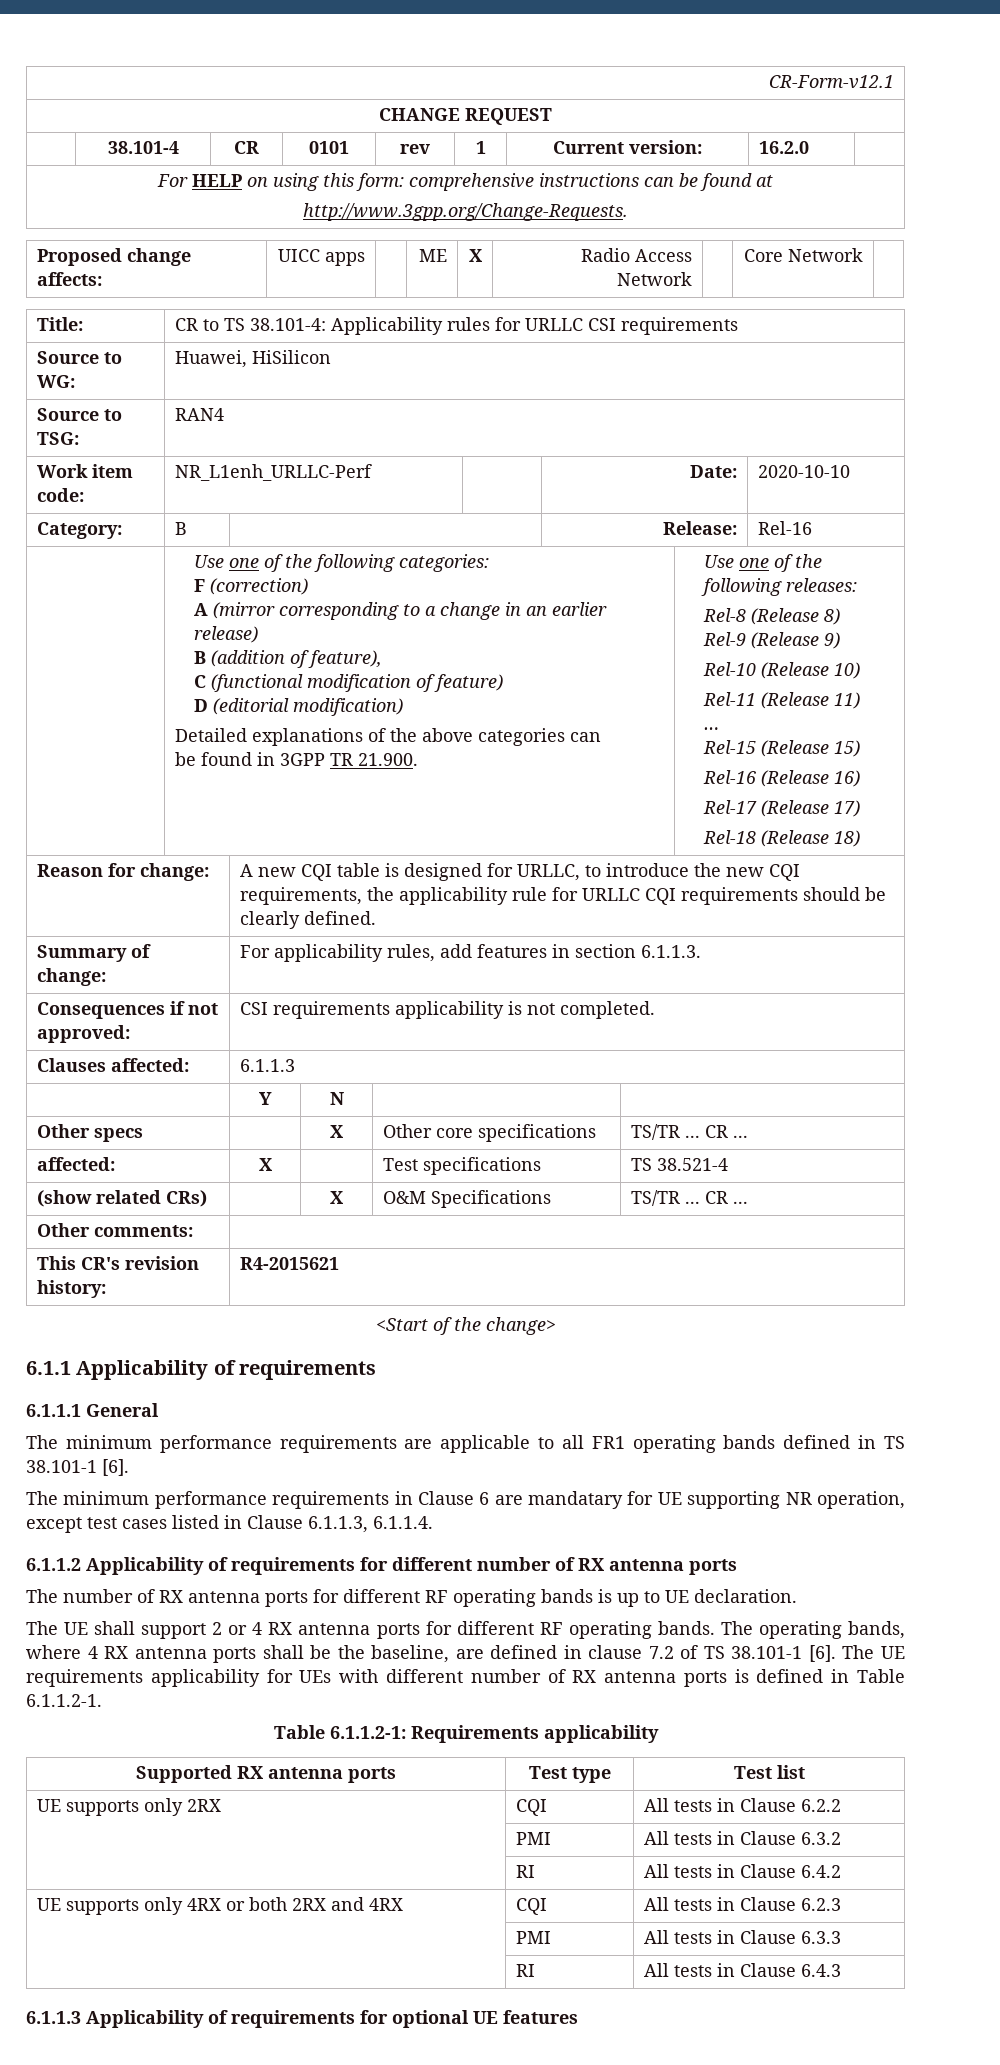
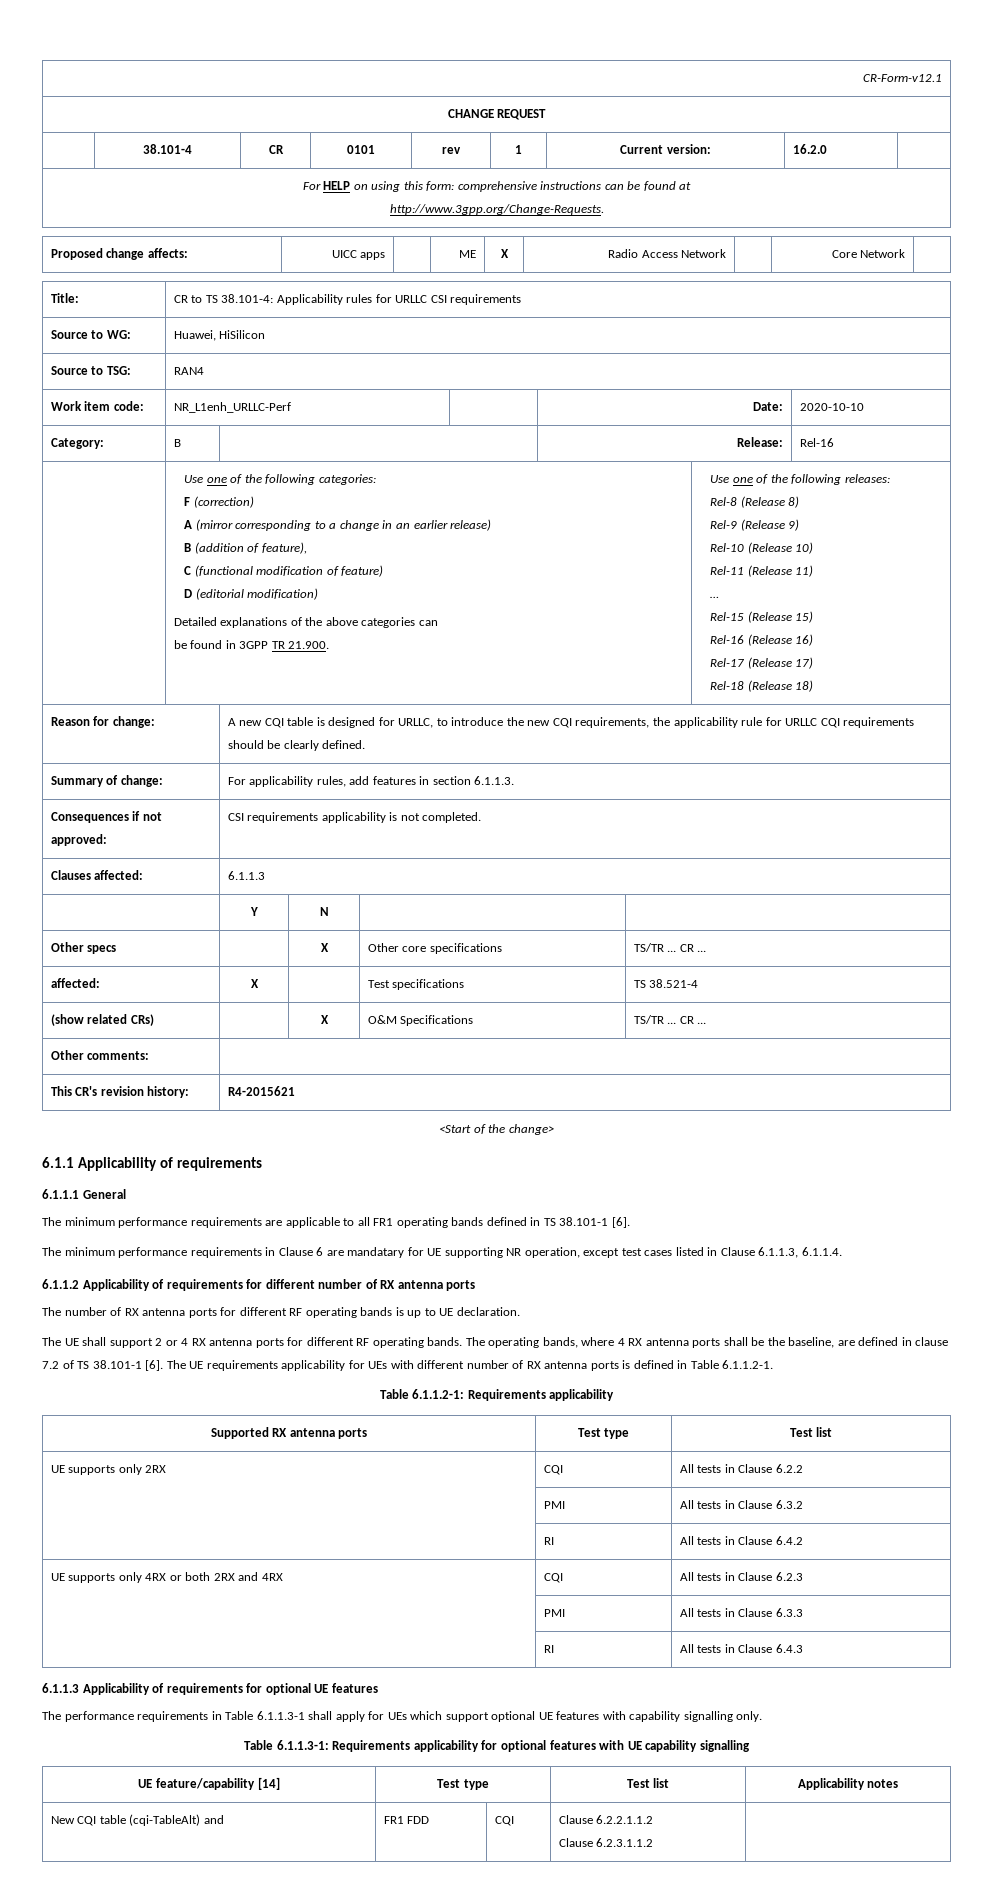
(578, 2017) none -> [42,1711,763,1722] [244,1740,750,1752] [138,1777,280,1790] [437,1779,489,1790] [626,1778,670,1788] [797,1778,899,1790] [50,1814,224,1826] [383,1816,430,1824] [494,1816,514,1826] [558,1815,654,1824] [558,1838,654,1847] // The performance requirements in Table 6.1.1.3-1 shall apply for UEs which support optional UE features with capability signalling only. // Table 6.1.1.3-1: Requirements applicability for optional features with UE capability signalling // UE feature/capability [14] | Test type | Test list | Applicability notes // New CQI table (cqi-TableAlt) and | FR1 FDD | CQI | Clause 6.2.2.1.1.2 // Clause 6.2.3.1.1.2 |

